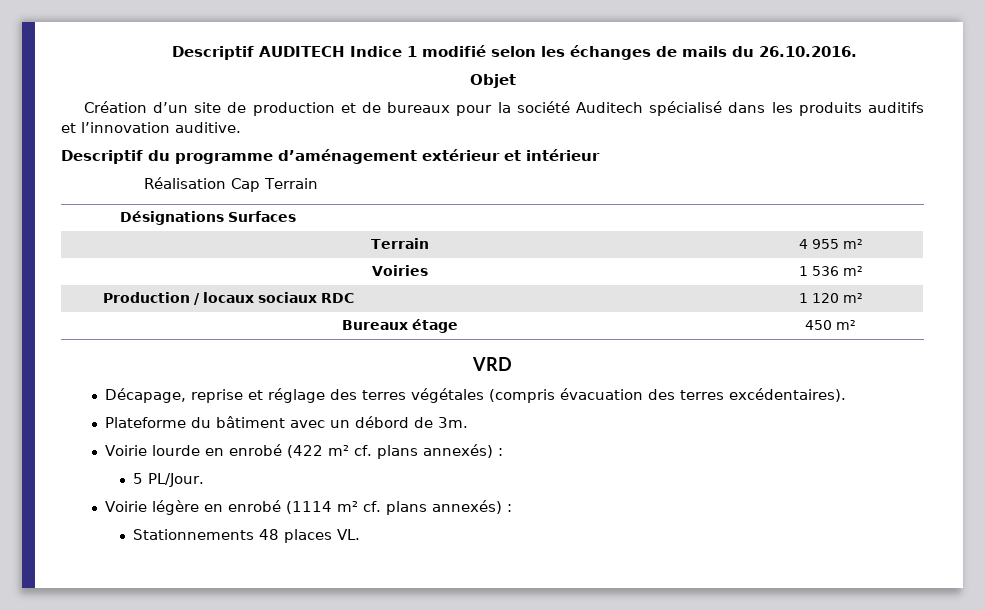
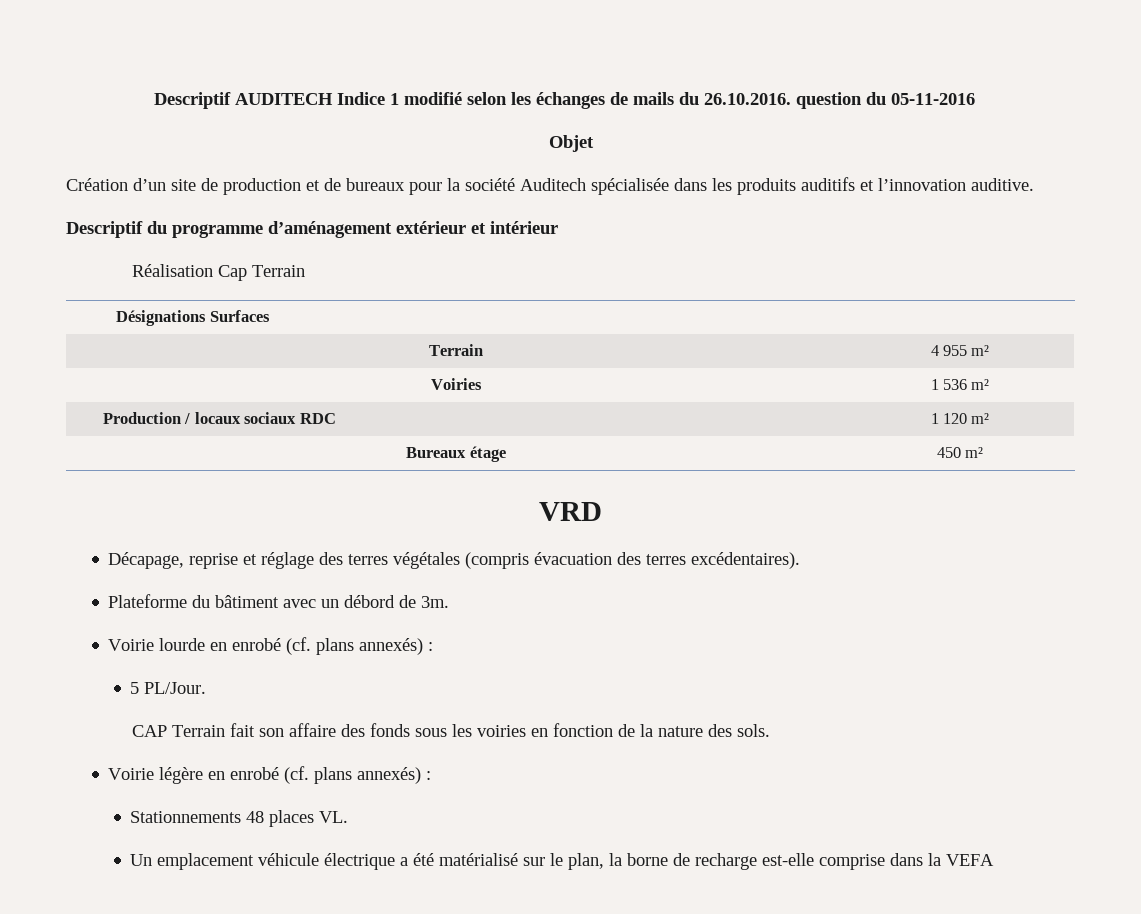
(858, 51) none -> [795,92,975,109] question du 05-11-2016
[649,101,723,116] spécialisé -> [591,178,669,195] spécialisée
[287,445,373,458] (422 m² cf. -> [286,637,312,655] (cf.
(205, 480) none -> [131,723,770,737] // CAP Terrain fait son affaire des fonds sous les voiries en fonction de la nature des sols.
[286,501,382,514] (1114 m² cf. -> [284,766,310,784] (cf.
(361, 534) none -> [130,853,995,870] // Un emplacement véhicule électrique a été matérialisé sur le plan, la borne de recharge est-elle comprise dans la VEFA

